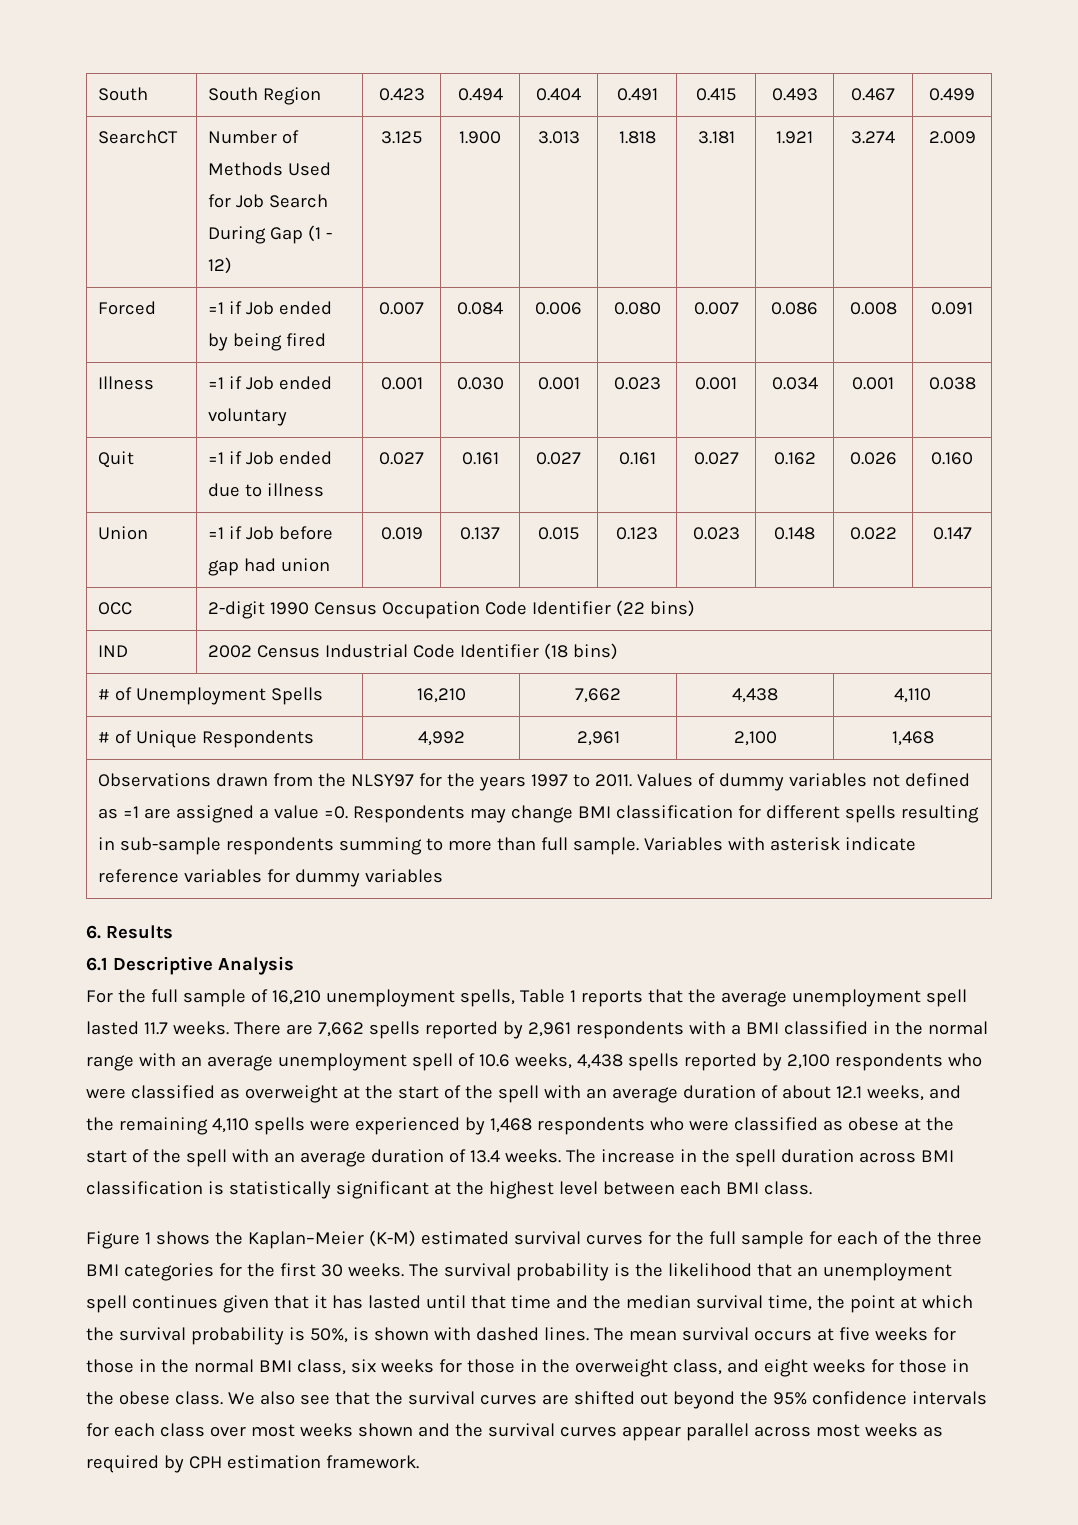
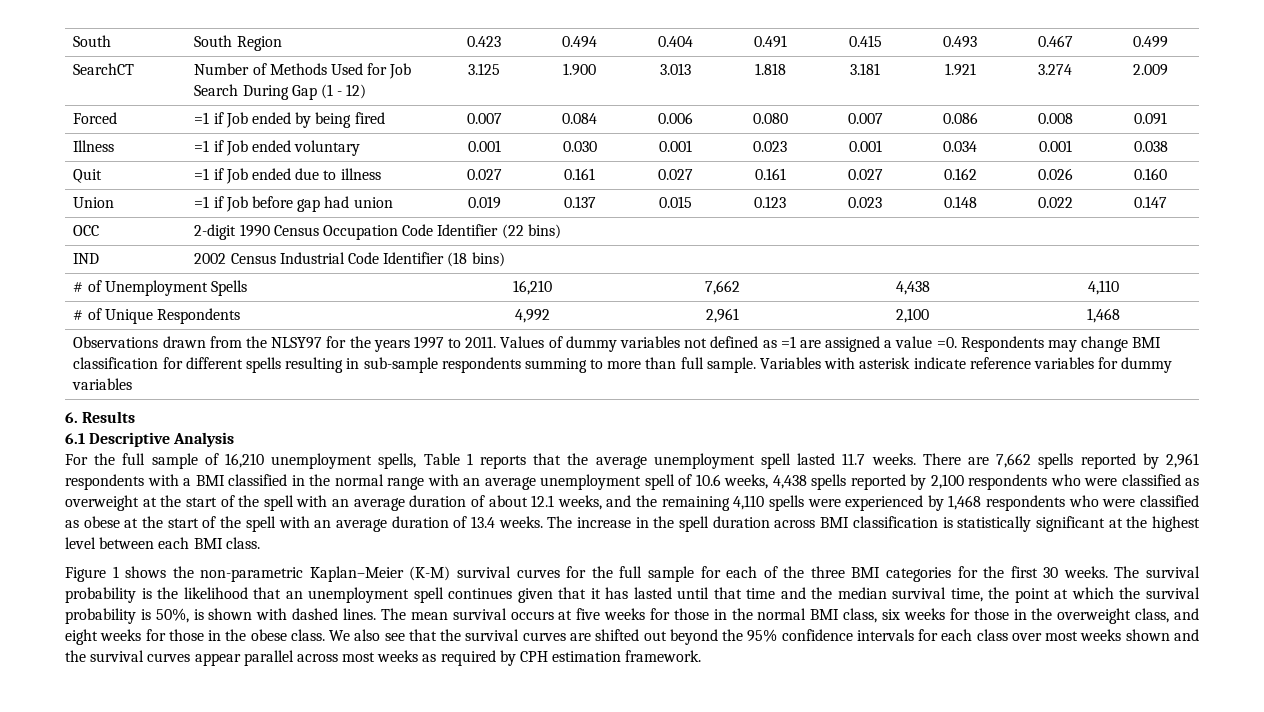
(243, 1238) none -> [200,567,304,582] non-parametric
[420,1231,509,1245] estimated -> (451, 573) none

